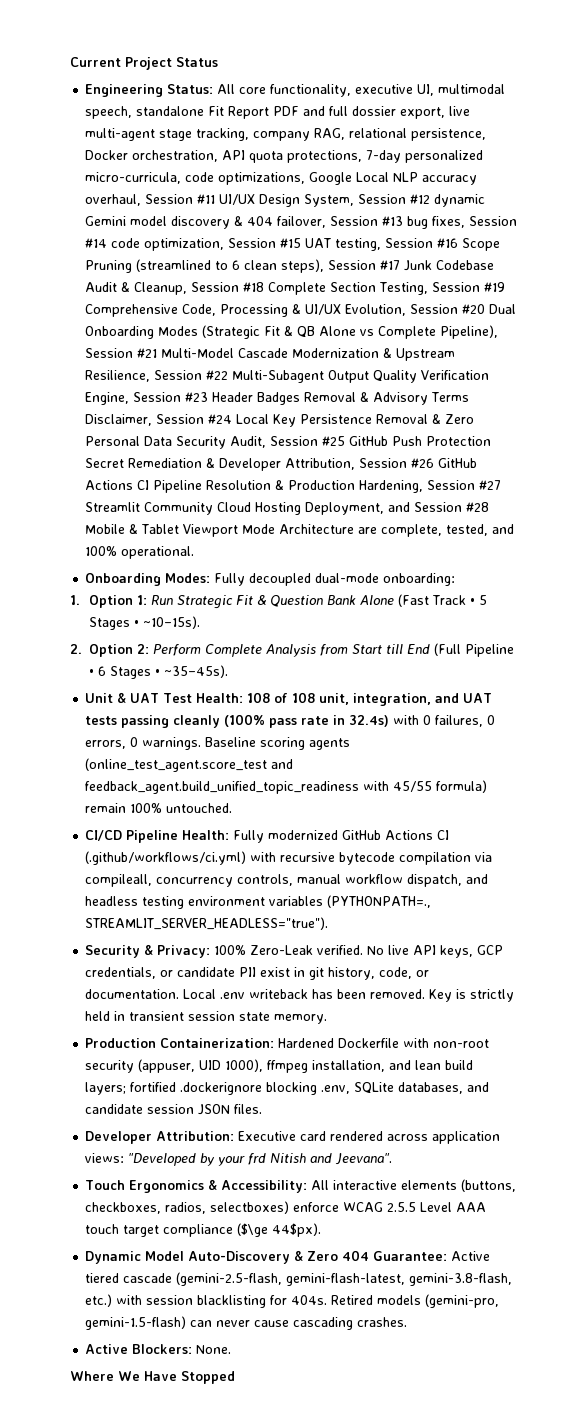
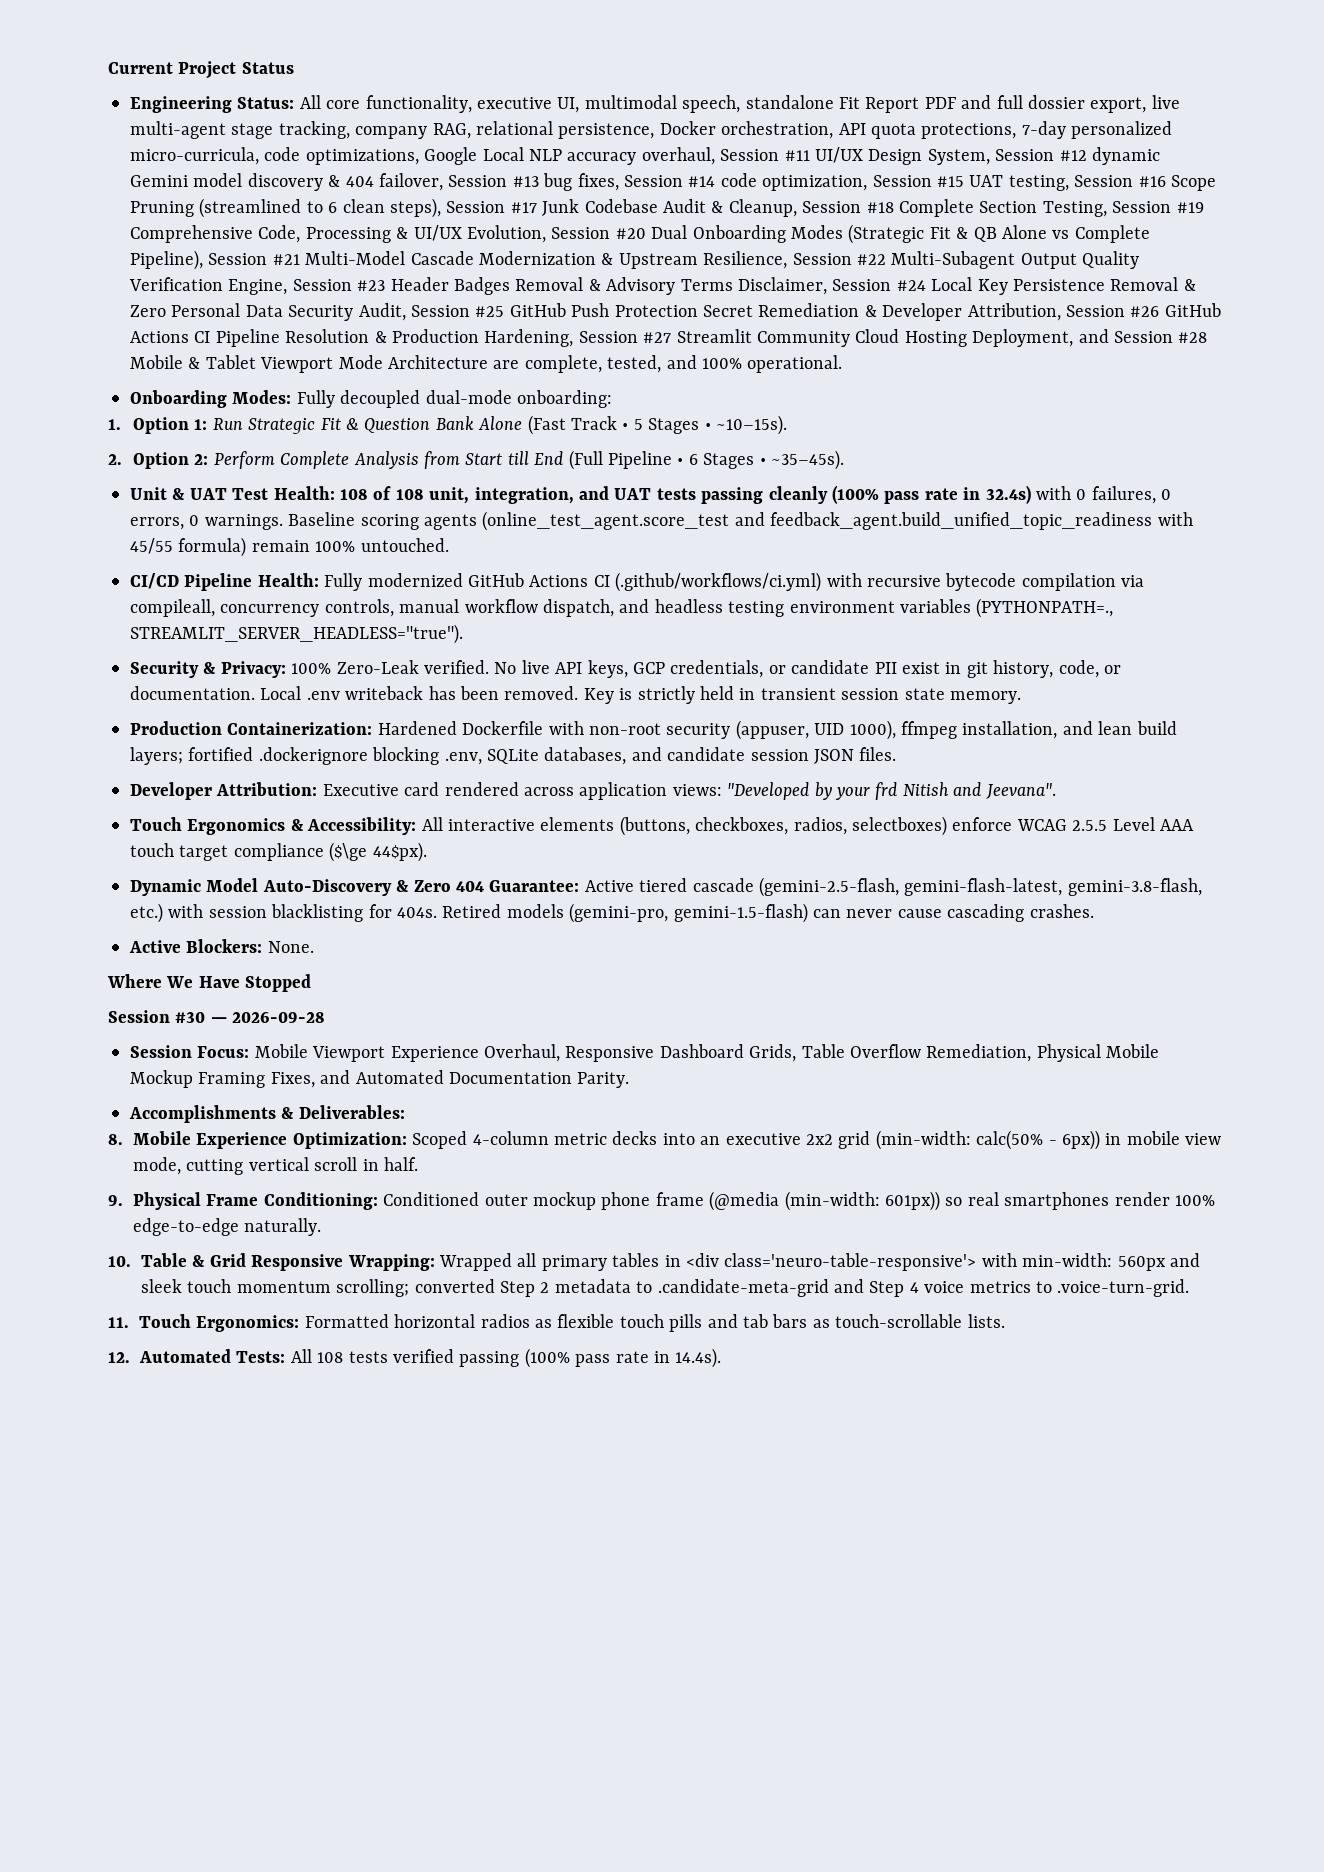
(235, 1377) none -> [108,1010,326,1023] [130,1044,1160,1062] [130,1070,630,1088] [129,1105,405,1123] [108,1130,1222,1150] [133,1157,419,1175] [108,1191,1216,1211] [133,1218,322,1236] [108,1253,1200,1271] [141,1279,1190,1297] [108,1314,1005,1332] [108,1348,722,1368] // Session #30 — 2026-09-28 // Session Focus: Mobile Viewport Experience Overhaul, Responsive Dashboard Grids, Table Overflow Remediation, Physical Mobile Mockup Framing Fixes, and Automated Documentation Parity. // Accomplishments & Deliverables: // 8. Mobile Experience Optimization: Scoped 4-column metric decks into an executive 2x2 grid (min-width: calc(50% - 6px)) in mobile view mode, cutting vertical scroll in half. // 9. Physical Frame Conditioning: Conditioned outer mockup phone frame (@media (min-width: 601px)) so real smartphones render 100% edge-to-edge naturally. // 10. Table & Grid Responsive Wrapping: Wrapped all primary tables in <div class='neuro-table-responsive'> with min-width: 560px and sleek touch momentum scrolling; converted Step 2 metadata to .candidate-meta-grid and Step 4 voice metrics to .voice-turn-grid. // 11. Touch Ergonomics: Formatted horizontal radios as flexible touch pills and tab bars as touch-scrollable lists. // 12. Automated Tests: All 108 tests verified passing (100% pass rate in 14.4s).

